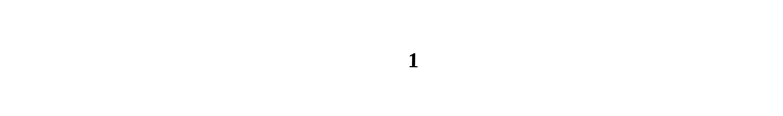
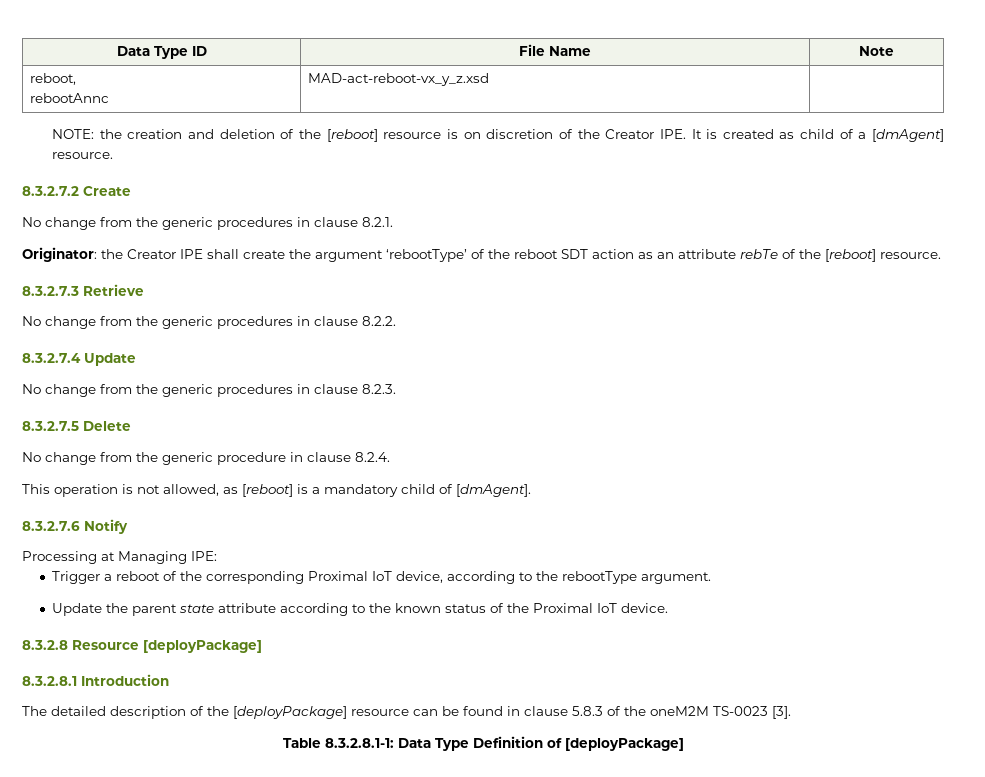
[406,53,420,68] 1 -> [116,46,207,59] [519,44,592,56] [859,46,894,56] [29,73,76,85] [29,93,109,103] [307,73,489,86] [52,129,944,142] [52,152,114,159] [22,186,131,196] [22,217,393,230] [22,247,941,262] [22,284,144,296] [22,316,396,329] [22,353,136,366] [22,384,396,397] [22,421,131,431] [22,452,390,465] [22,484,531,497] [22,519,128,534] [22,551,217,564] [51,571,711,584] [51,603,668,616] [22,640,262,653] [22,674,169,686] [22,706,791,719] [282,736,684,751] Data Type ID | File Name | Note // reboot, // rebootAnnc | MAD-act-reboot-vx_y_z.xsd | // NOTE: the creation and deletion of the [reboot] resource is on discretion of the Creator IPE. It is created as child of a [dmAgent] resource. // 8.3.2.7.2 Create // No change from the generic procedures in clause 8.2.1. // Originator: the Creator IPE shall create the argument ‘rebootType’ of the reboot SDT action as an attribute rebTe of the [reboot] resource. // 8.3.2.7.3 Retrieve // No change from the generic procedures in clause 8.2.2. // 8.3.2.7.4 Update // No change from the generic procedures in clause 8.2.3. // 8.3.2.7.5 Delete // No change from the generic procedure in clause 8.2.4. // This operation is not allowed, as [reboot] is a mandatory child of [dmAgent]. // 8.3.2.7.6 Notify // Processing at Managing IPE: // Trigger a reboot of the corresponding Proximal IoT device, according to the rebootType argument. // Update the parent state attribute according to the known status of the Proximal IoT device. // 8.3.2.8 Resource [deployPackage] // 8.3.2.8.1 Introduction // The detailed description of the [deployPackage] resource can be found in clause 5.8.3 of the oneM2M TS-0023 [3]. // Table 8.3.2.8.1-1: Data Type Definition of [deployPackage]

